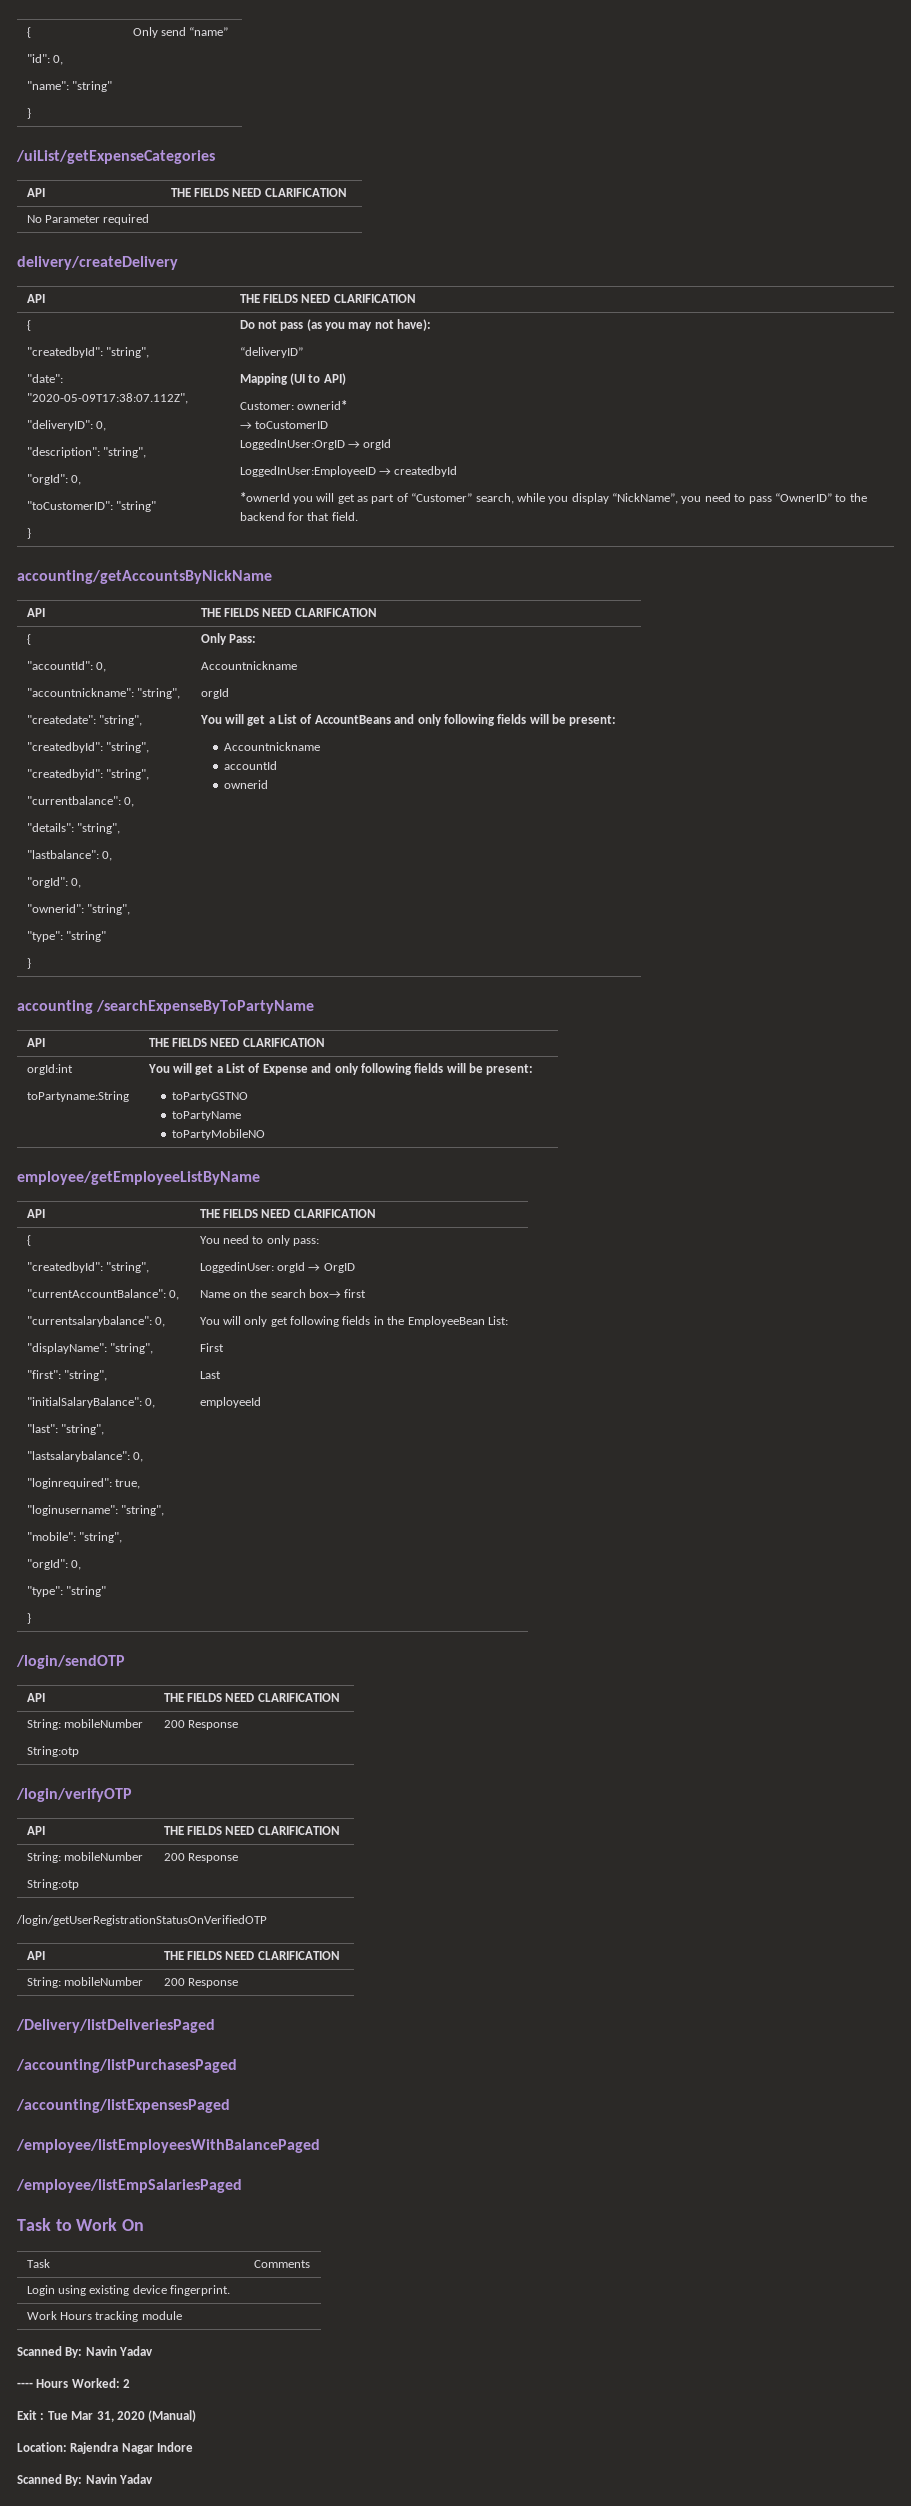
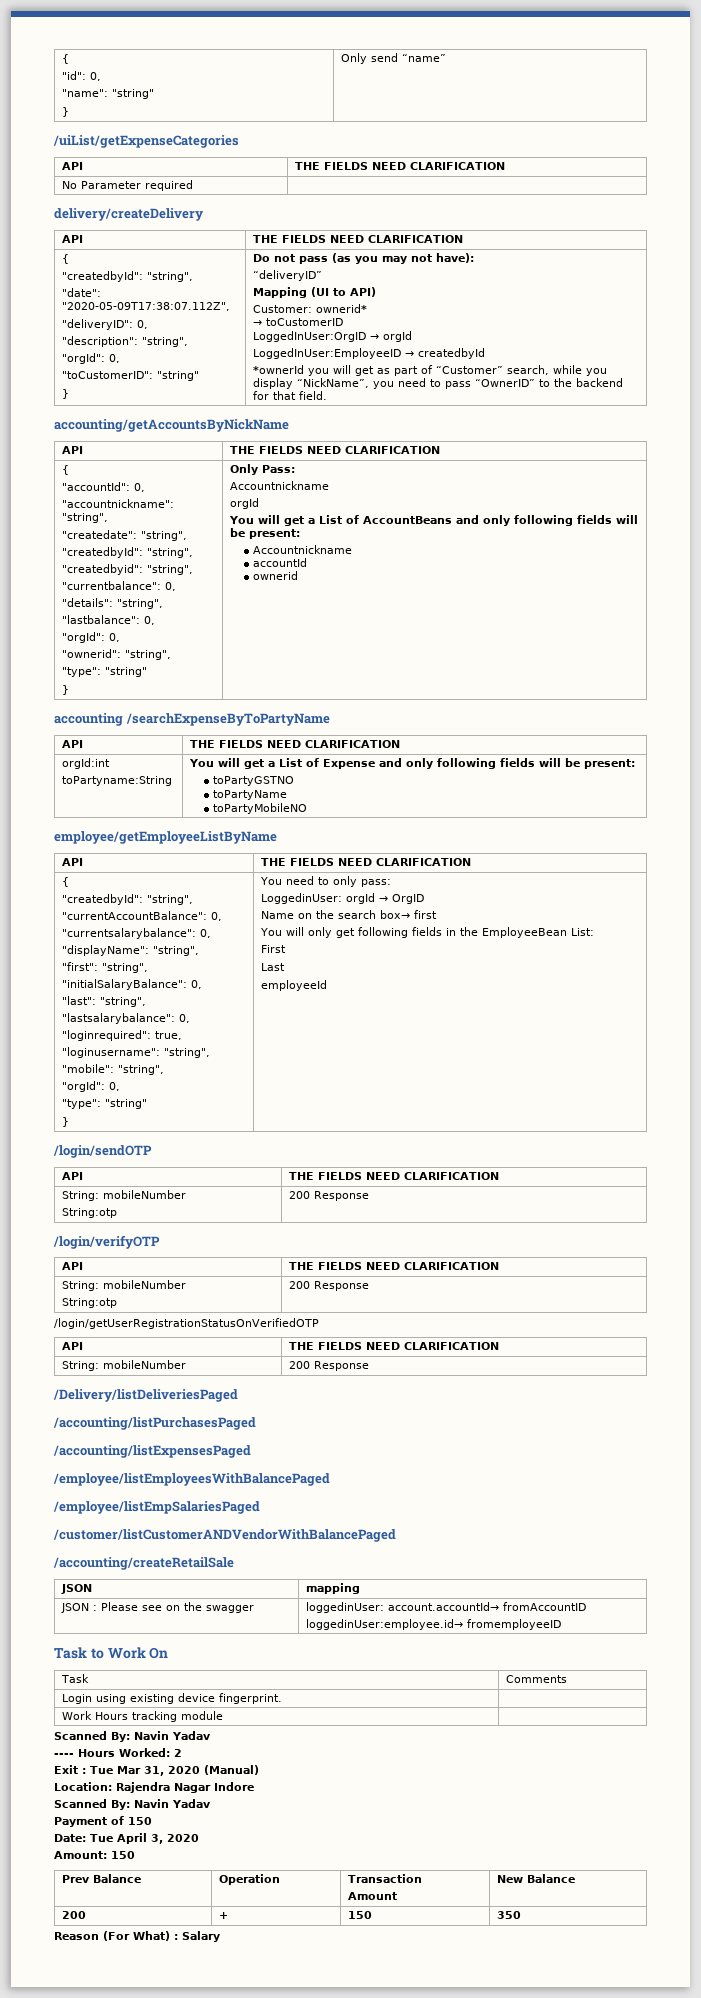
(242, 2186) none -> [53,1529,396,1542] [53,1557,234,1570] [61,1584,93,1594] [306,1583,361,1594] [61,1602,255,1613] [306,1602,587,1613] [306,1619,562,1630] // /customer/listCustomerANDVendorWithBalancePaged // /accounting/createRetailSale // JSON | mapping // JSON : Please see on the swagger | loggedinUser: account.accountId→ fromAccountID // loggedinUser:employee.id→ fromemployeeID
(154, 2479) none -> [54,1816,152,1827] [54,1833,199,1844] [54,1851,135,1859] [62,1874,142,1883] [219,1874,281,1885] [348,1874,423,1883] [348,1892,398,1900] [497,1874,576,1883] [62,1911,87,1919] [219,1912,229,1919] [348,1911,373,1919] [497,1911,522,1919] [54,1931,220,1942] // Payment of 150 // Date: Tue April 3, 2020 // Amount: 150 // Prev Balance | Operation | Transaction // Amount | New Balance // 200 | + | 150 | 350 // Reason (For What) : Salary

